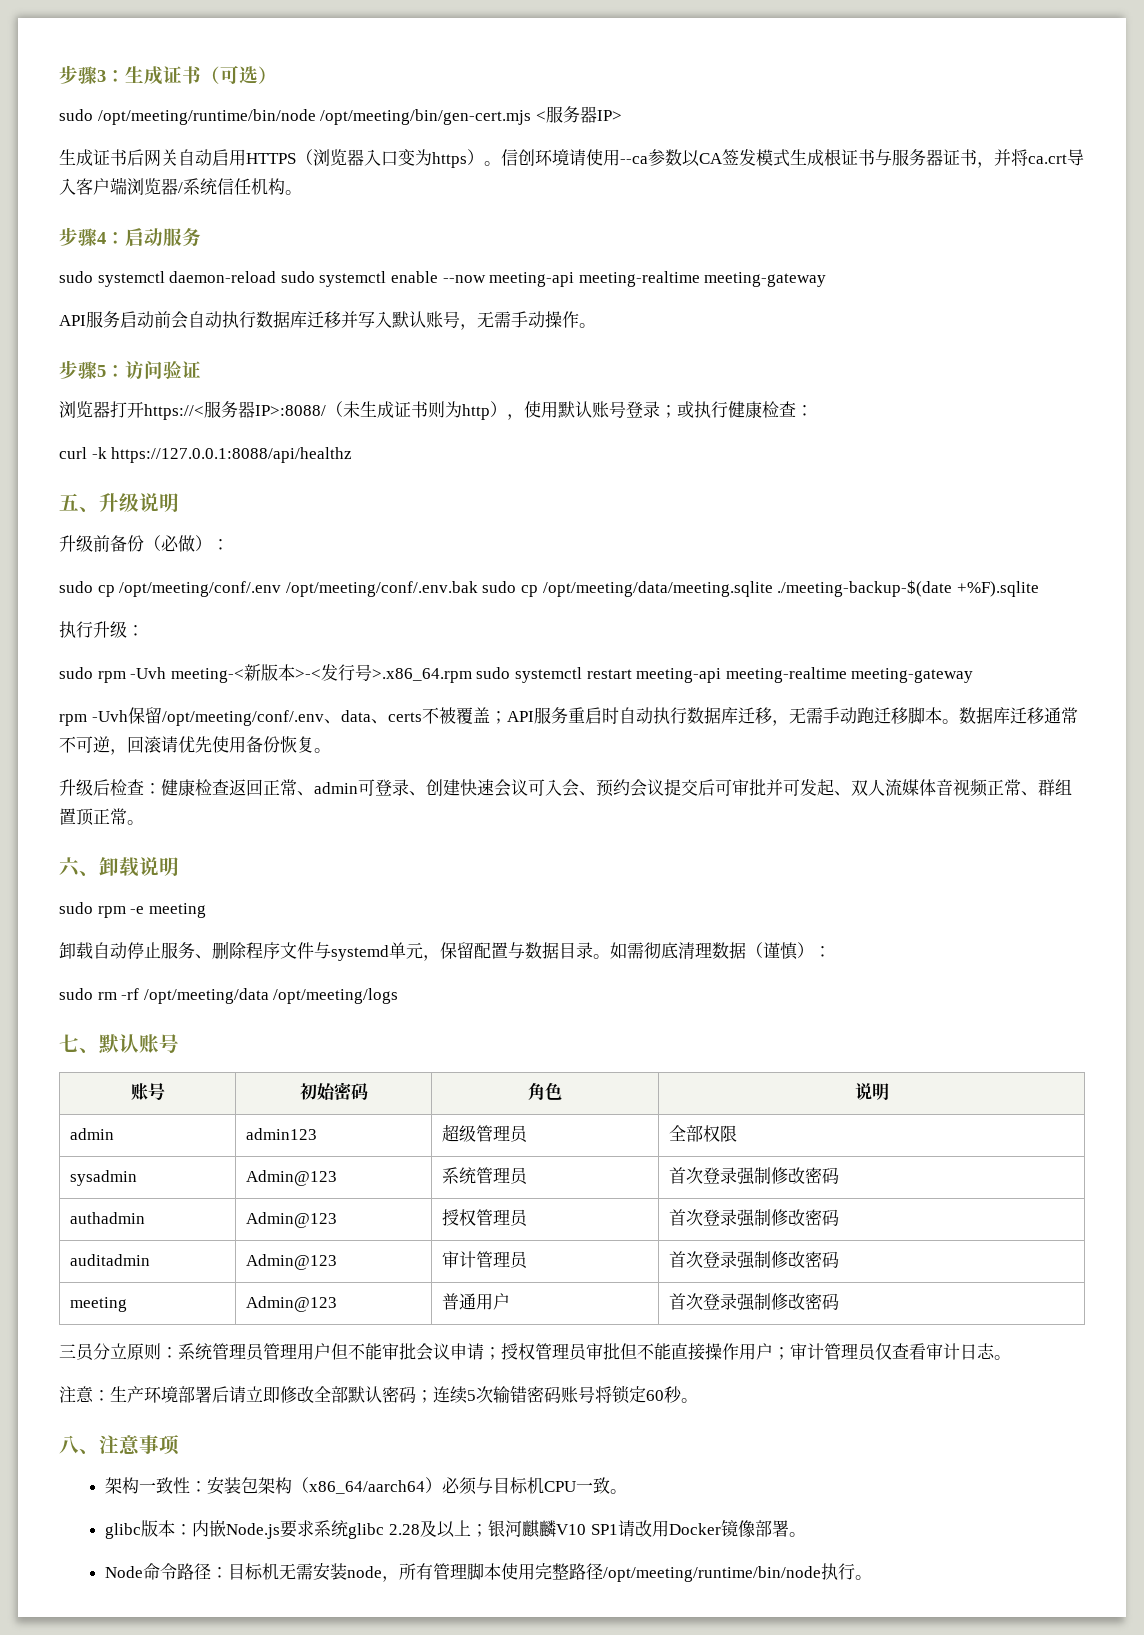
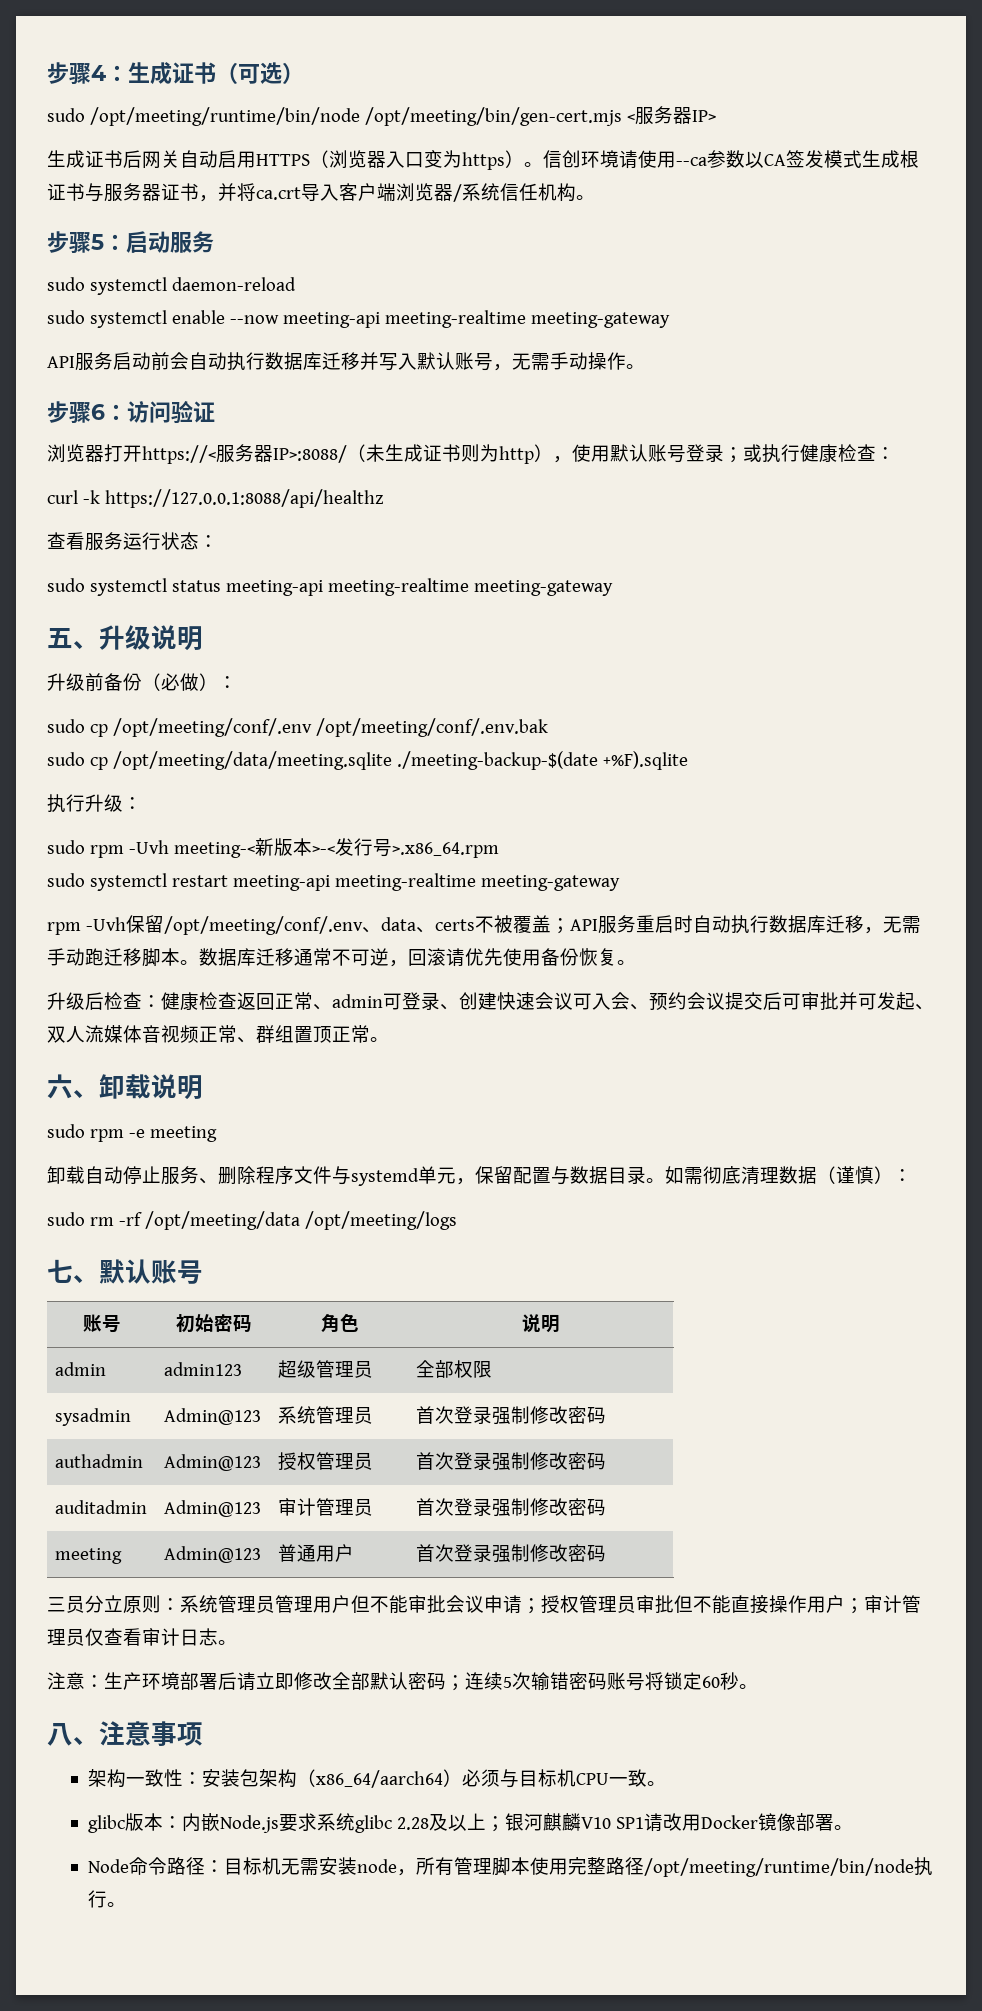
[59,65,106,84] 步骤3 -> [47,62,106,85] 步骤4
[97,232,106,244] 4 -> [91,234,104,250] 5
(277, 277) none -> (296, 284) //
[97,365,106,377] 5 -> [91,404,105,420] 6
(353, 455) none -> [47,532,218,551] [47,578,613,596] // 查看服务运行状态： // sudo systemctl status meeting-api meeting-realtime meeting-gateway
(478, 589) none -> (548, 727) //
(472, 675) none -> (499, 850) //

